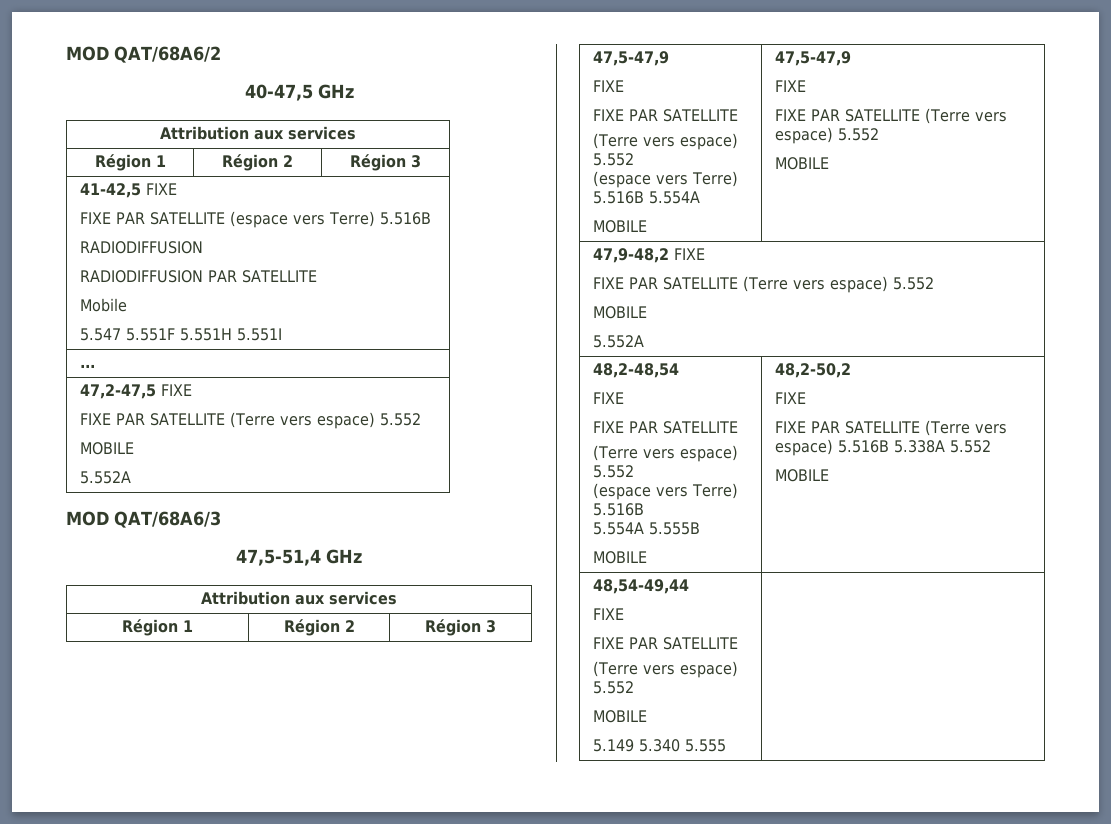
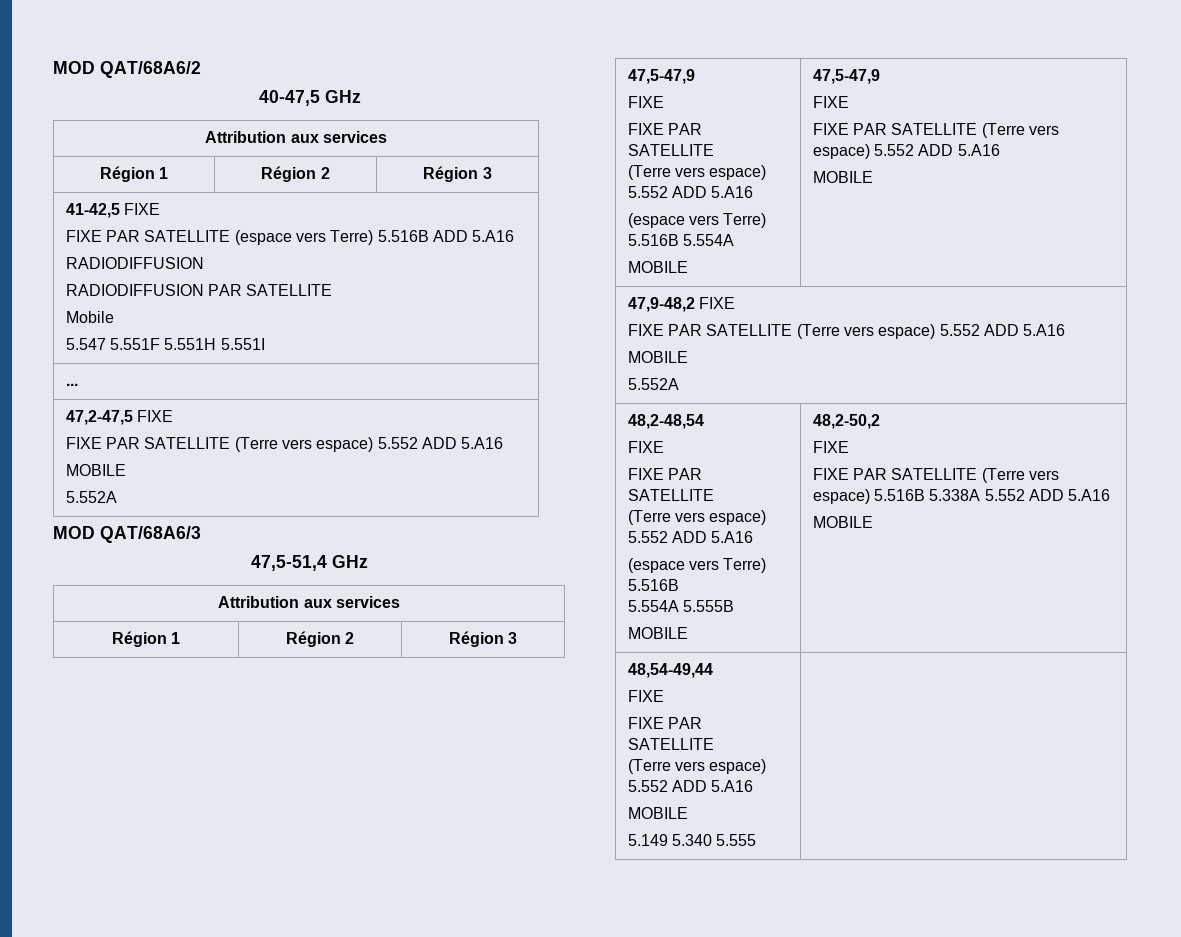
(431, 218) none -> [432,230,515,242] ADD 5.A16
(421, 419) none -> [421,437,504,449] ADD 5.A16
(634, 159) none -> [672,186,754,198] ADD 5.A16
(879, 134) none -> [918,144,1000,156] ADD 5.A16
(934, 283) none -> [983,324,1066,336] ADD 5.A16
(634, 471) none -> [672,531,754,543] ADD 5.A16
(991, 446) none -> [1028,489,1111,501] ADD 5.A16
(634, 687) none -> [672,780,754,792] ADD 5.A16

